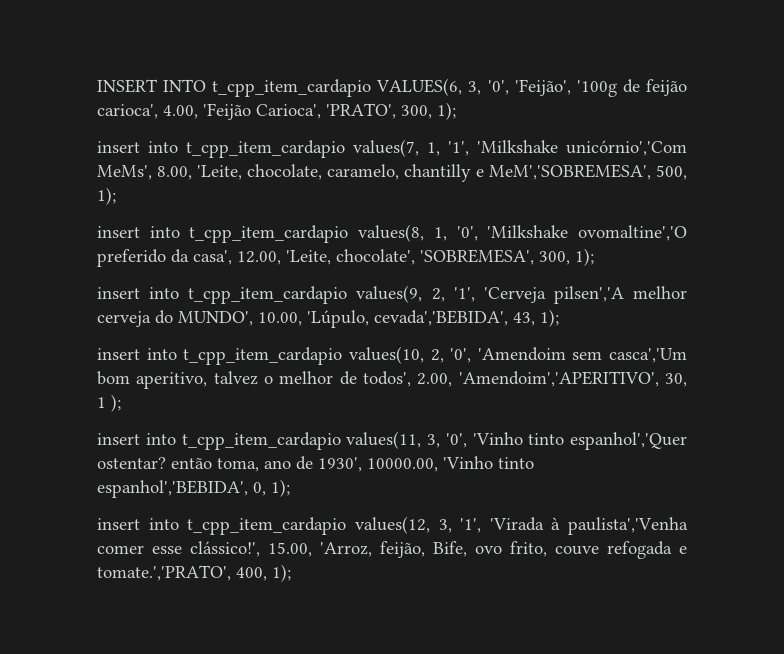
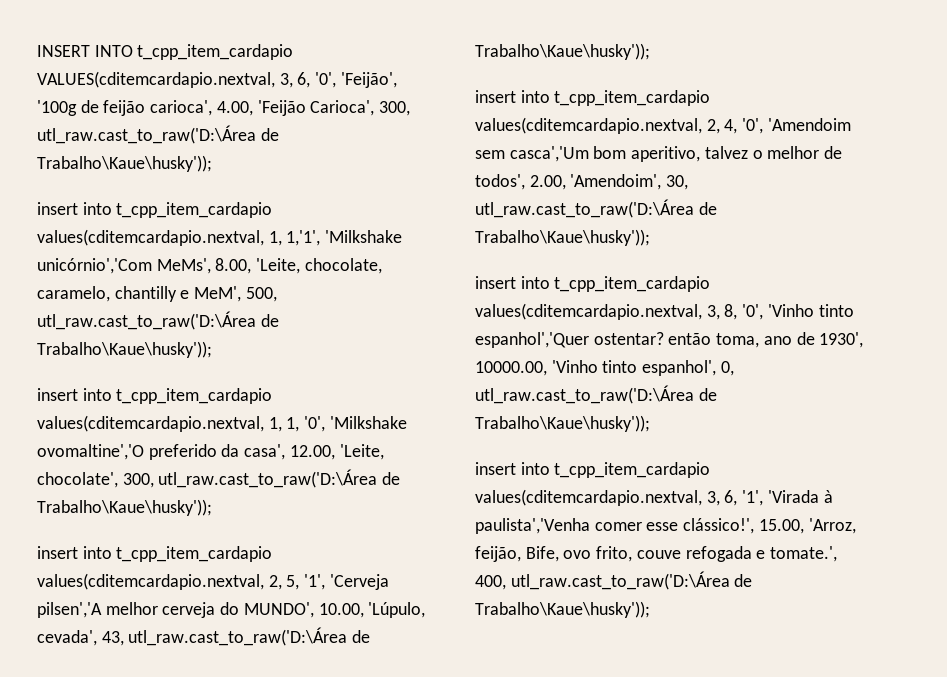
[376,78,482,96] VALUES(6, 3, -> [37,71,311,88] VALUES(cditemcardapio.nextval, 3, 6,
[326,102,456,120] [97,139,469,158] 'PRATO', 300, 1); // insert into t_cpp_item_cardapio values(7, 1, '1', -> [379,101,411,116] [37,125,279,144] [37,155,212,172] [37,202,273,218] [37,229,321,246] 300, utl_raw.cast_to_raw('D:\Área de Trabalho\Kaue\husky')); // insert into t_cpp_item_cardapio values(cditemcardapio.nextval, 1, 1,'1',
[489,164,687,180] [97,187,116,205] [97,224,425,243] MeM','SOBREMESA', 500, 1); // insert into t_cpp_item_cardapio values(8, -> [194,286,277,302] [37,311,279,330] [37,341,212,358] [37,388,273,404] [37,415,282,432] MeM', 500, utl_raw.cast_to_raw('D:\Área de Trabalho\Kaue\husky')); // insert into t_cpp_item_cardapio values(cditemcardapio.nextval, 1,
[420,248,594,266] [97,285,445,304] 'SOBREMESA', 300, 1); // insert into t_cpp_item_cardapio values(9, 2, -> [122,469,401,488] [37,499,212,516] [37,546,273,562] [37,573,300,590] 300, utl_raw.cast_to_raw('D:\Área de Trabalho\Kaue\husky')); // insert into t_cpp_item_cardapio values(cditemcardapio.nextval, 2, 5,
[374,309,559,327] [97,346,444,365] cevada','BEBIDA', 43, 1); // insert into t_cpp_item_cardapio values(10, 2, -> [37,627,371,646] [475,43,650,60] [475,90,711,106] [475,117,738,134] cevada', 43, utl_raw.cast_to_raw('D:\Área de Trabalho\Kaue\husky')); // insert into t_cpp_item_cardapio values(cditemcardapio.nextval, 2, 4,
[458,371,688,387] [97,394,121,412] [97,431,440,450] 'Amendoim','APERITIVO', 30, 1 ); // insert into t_cpp_item_cardapio values(11, 3, -> [570,174,689,190] [475,199,717,218] [475,229,650,246] [475,276,711,292] [475,303,738,320] 'Amendoim', 30, utl_raw.cast_to_raw('D:\Área de Trabalho\Kaue\husky')); // insert into t_cpp_item_cardapio values(cditemcardapio.nextval, 3, 8,
[97,479,290,498] [97,516,452,535] espanhol','BEBIDA', 0, 1); // insert into t_cpp_item_cardapio values(12, 3, -> [642,360,734,376] [475,385,717,404] [475,415,650,432] [475,462,711,478] [475,489,738,506] espanhol', 0, utl_raw.cast_to_raw('D:\Área de Trabalho\Kaue\husky')); // insert into t_cpp_item_cardapio values(cditemcardapio.nextval, 3, 6,
[97,564,291,582] tomate.','PRATO', 400, 1); -> [770,546,838,562] [475,571,753,590] [475,601,650,618] tomate.', 400, utl_raw.cast_to_raw('D:\Área de Trabalho\Kaue\husky'));

